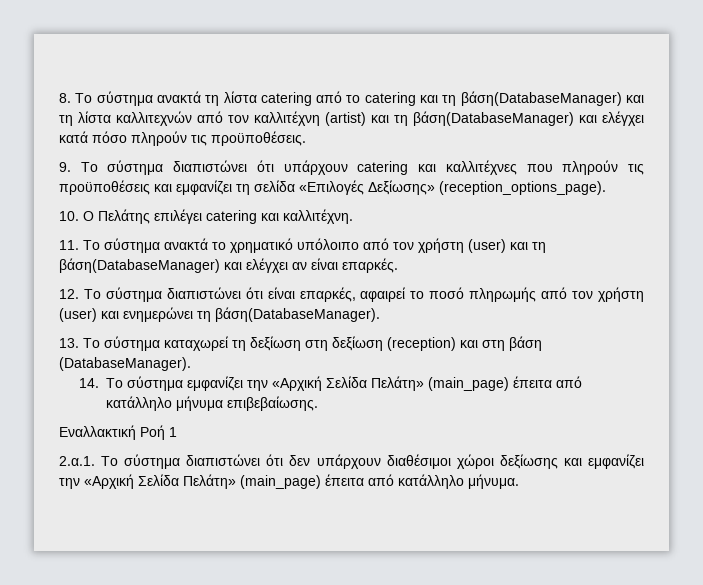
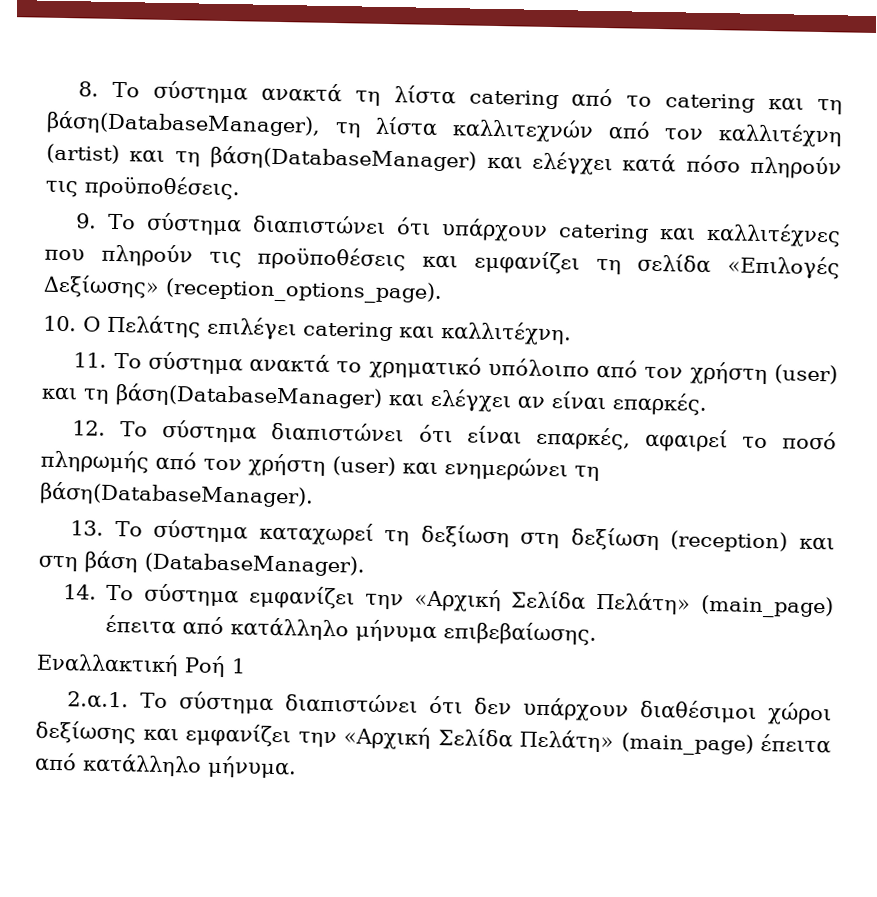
[460,91,645,106] βάση(DatabaseManager) και -> [46,110,321,138] βάση(DatabaseManager),

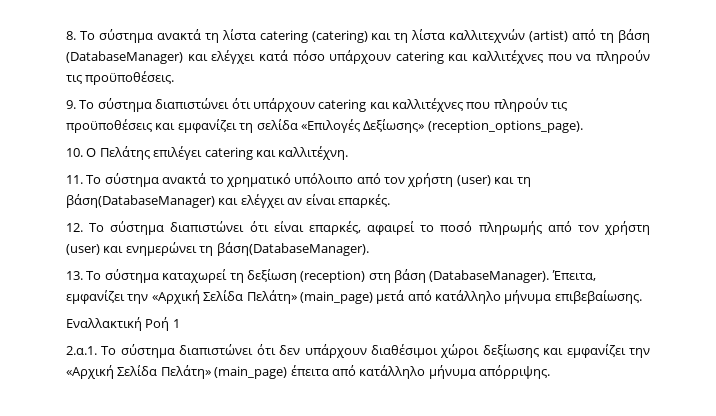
[571,88,843,115] [46,110,843,148] [46,143,741,176] από το catering και τη βάση(DatabaseManager), τη λίστα καλλιτεχνών από τον καλλιτέχνη (artist) και τη βάση(DatabaseManager) και ελέγχει κατά πόσο -> [311,29,650,43] [66,50,592,64] (catering) και τη λίστα καλλιτεχνών (artist) από τη βάση (DatabaseManager) και ελέγχει κατά πόσο υπάρχουν catering και καλλιτέχνες που να
[520,527,835,553] στη δεξίωση (reception) και -> [300,270,366,283] (reception)
[63,583,834,619] [105,614,177,635] // 14. Το σύστημα εμφανίζει την «Αρχική Σελίδα Πελάτη» (main_page) έπειτα -> [551,270,596,281] [66,290,405,304] Έπειτα, εμφανίζει την «Αρχική Σελίδα Πελάτη» (main_page) μετά
[207,755,297,779] μήνυμα. -> [428,365,550,379] μήνυμα απόρριψης.

